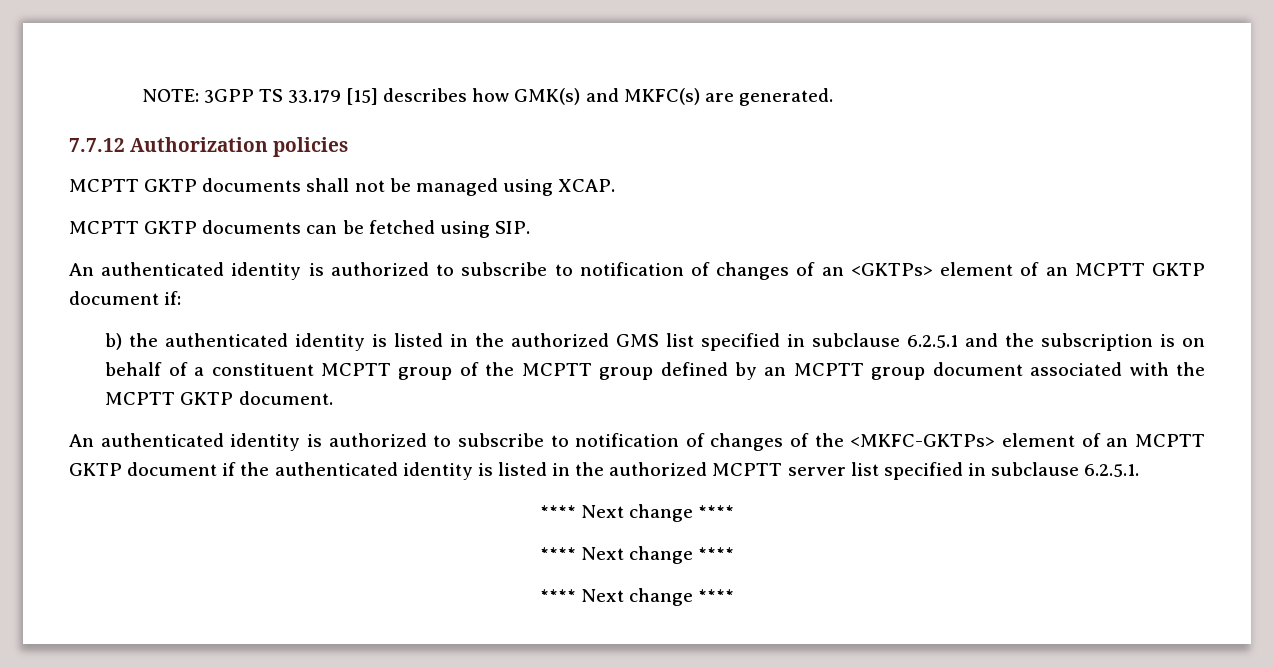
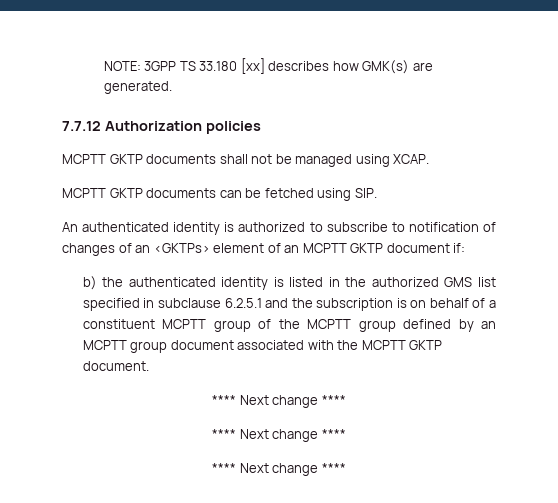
[287,88,379,105] 33.179 [15] -> [199,58,265,74] 33.180 [xx]
[585,88,700,105] and MKFC(s) -> (410, 67) none
[69,433,1205,451] [69,462,1140,480] // An authenticated identity is authorized to subscribe to notification of changes of the <MKFC-GKTPs> element of an MCPTT GKTP document if the authenticated identity is listed in the authorized MCPTT server list specified in subclause 6.2.5.1. -> (149, 366) none

